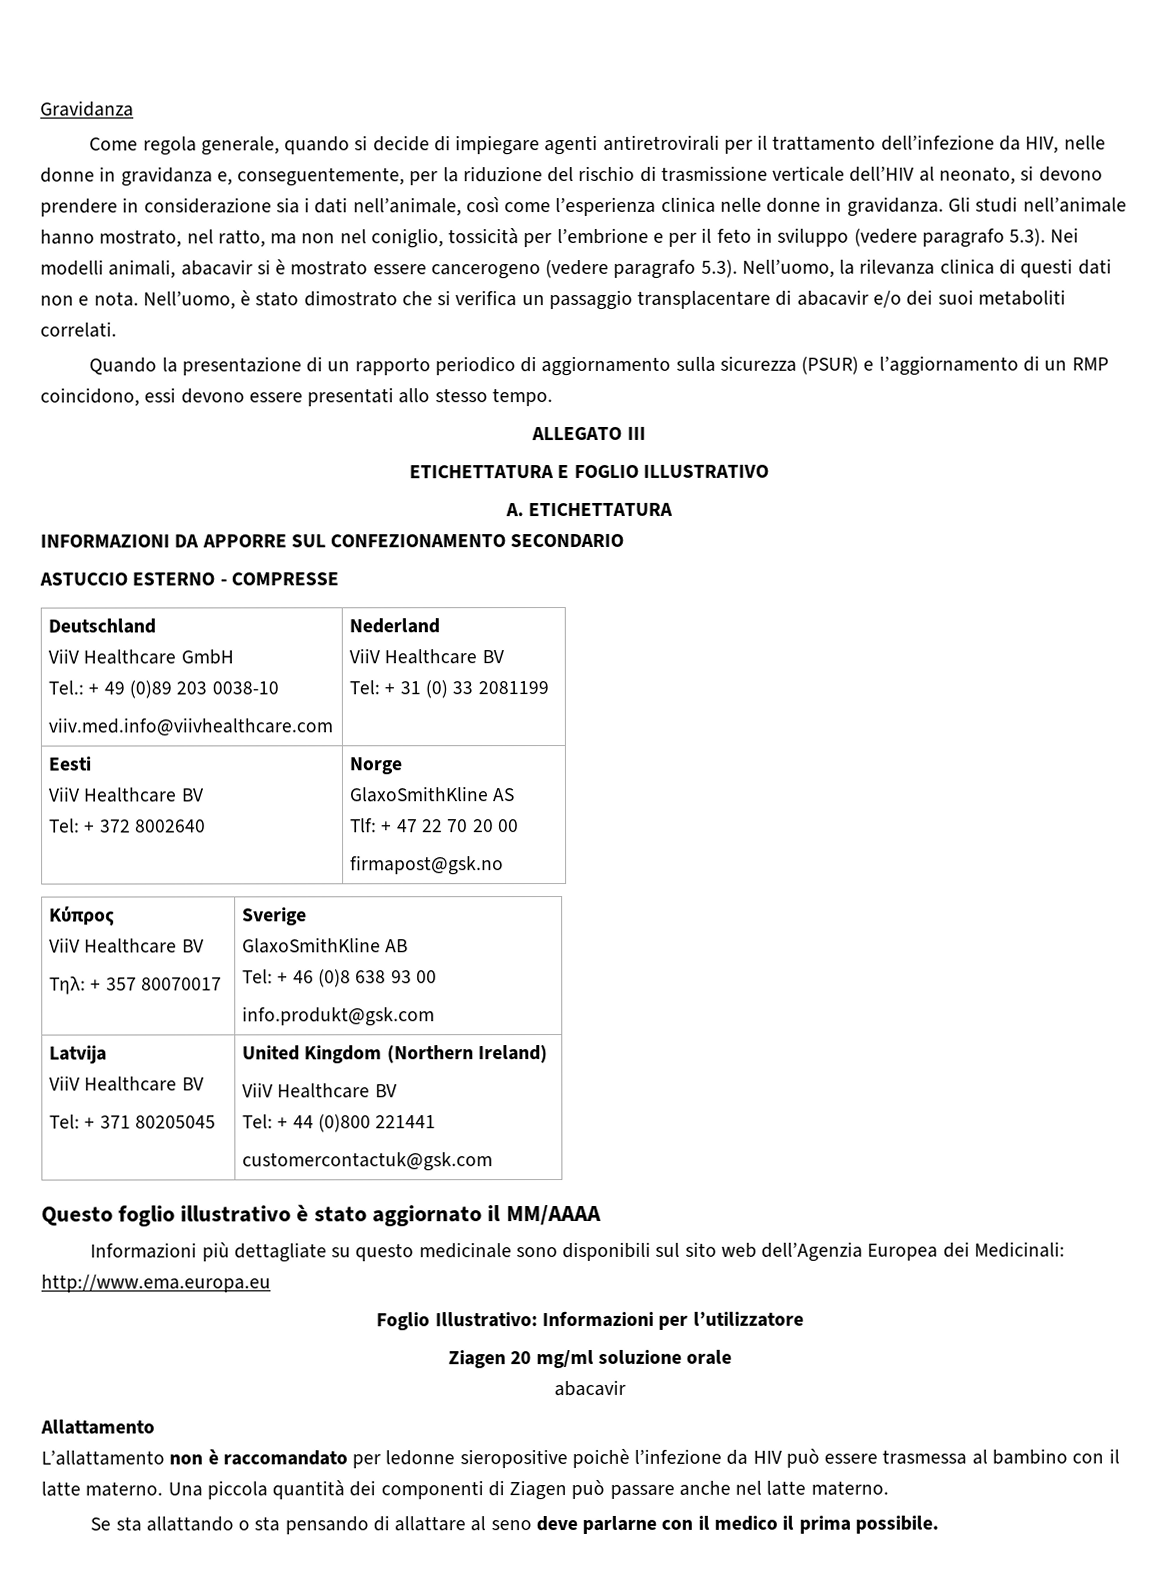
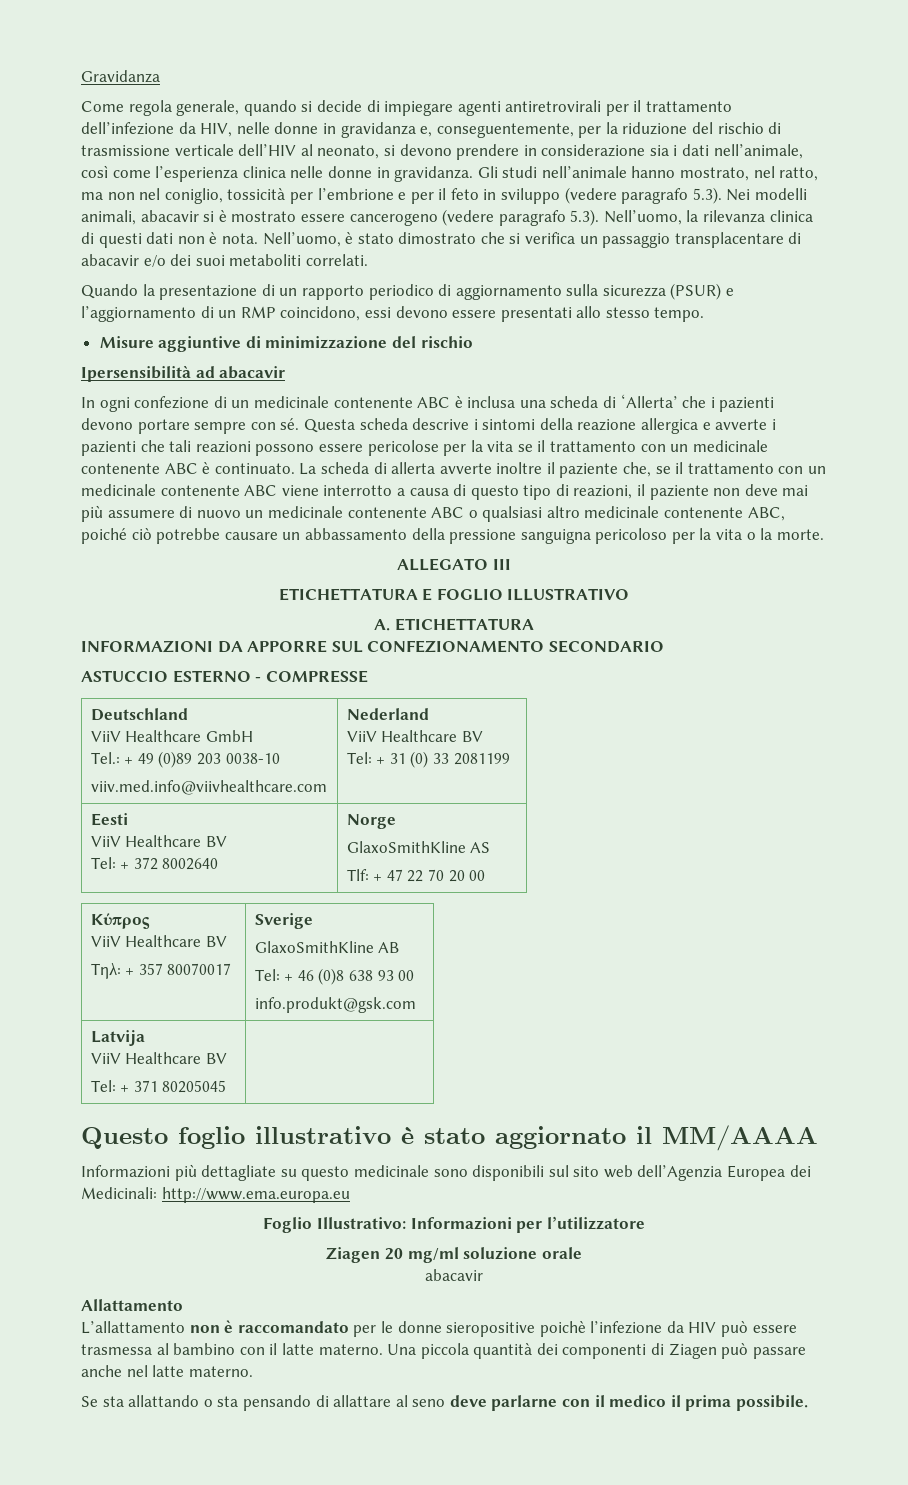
[78,295,90,306] e -> [209,232,218,244] è
(553, 397) none -> [99,336,473,352] [81,365,286,382] [81,394,775,412] [81,418,776,434] [81,440,768,456] [81,462,827,478] [81,484,809,500] [81,505,785,522] [81,528,824,544] // Misure aggiuntive di minimizzazione del rischio // Ipersensibilità ad abacavir // In ogni confezione di un medicinale contenente ABC è inclusa una scheda di ‘Allerta’ che i pazienti devono portare sempre con sé. Questa scheda descrive i sintomi della reazione allergica e avverte i pazienti che tali reazioni possono essere pericolose per la vita se il trattamento con un medicinale contenente ABC è continuato. La scheda di allerta avverte inoltre il paziente che, se il trattamento con un medicinale contenente ABC viene interrotto a causa di questo tipo di reazioni, il paziente non deve mai più assumere di nuovo un medicinale contenente ABC o qualsiasi altro medicinale contenente ABC, poiché ciò potrebbe causare un abbassamento della pressione sanguigna pericoloso per la vita o la morte.
[350,855,505,876] // firmapost@gsk.no -> (486, 875) none
[242,1045,548,1064] [242,1082,398,1099] [242,1114,437,1133] [242,1152,494,1172] United Kingdom (Northern Ireland) // ViiV Healthcare BV // Tel: + 44 (0)800 221441 // customercontactuk@gsk.com -> (227, 1086) none
[385,1450,456,1466] ledonne -> [380,1321,442,1333] le donne

